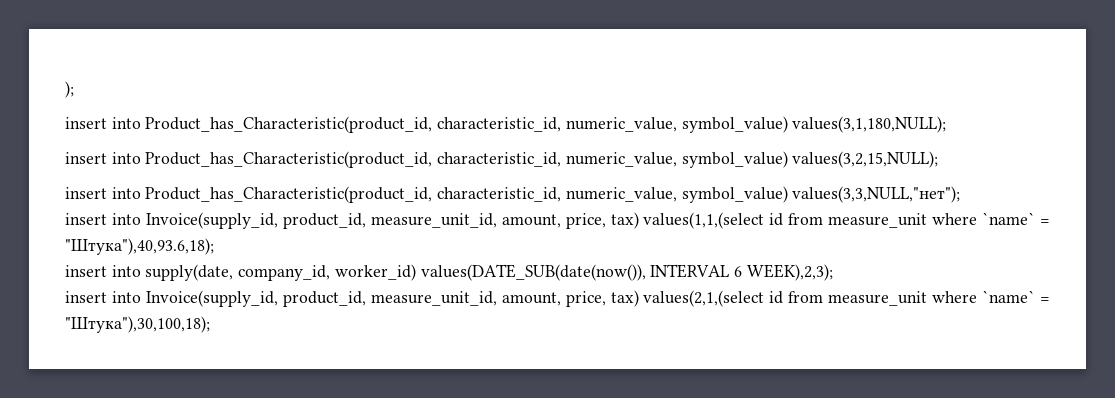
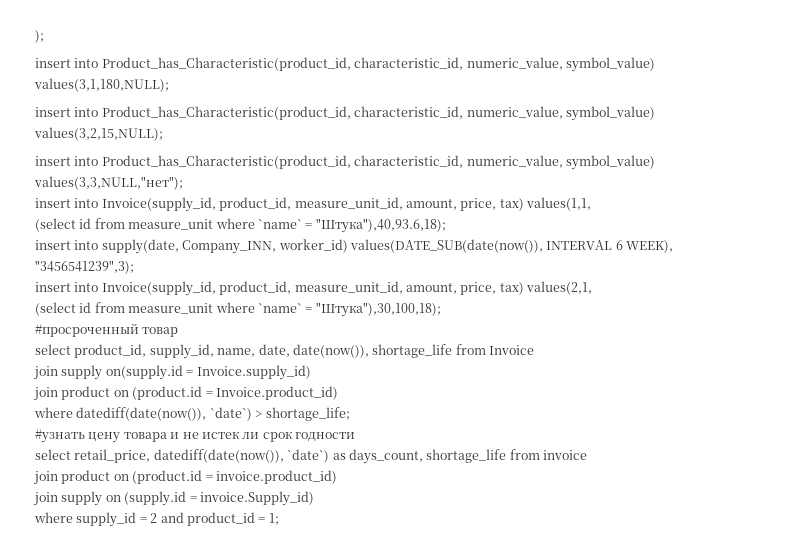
[643,212,765,229] values(1,1,(select -> [526,197,591,211] [35,218,76,232] values(1,1, // (select
[238,265,331,281] company_id, -> [182,240,277,254] Company_INN,
[746,264,833,281] [65,290,765,307] WEEK),2,3); // insert into Invoice(supply_id, product_id, measure_unit_id, amount, price, tax) values(2,1,(select -> [626,240,673,253] [35,260,134,274] [35,281,592,296] [35,302,76,316] WEEK), "3456541239",3); // insert into Invoice(supply_id, product_id, measure_unit_id, amount, price, tax) values(2,1, // (select
(210, 324) none -> [35,323,179,337] [35,344,534,359] [34,365,311,380] [34,386,338,401] [34,407,350,421] [35,429,355,443] [35,449,587,464] [34,470,337,485] [34,491,314,506] [34,512,279,527] // #просроченный товар // select product_id, supply_id, name, date, date(now()), shortage_life from Invoice // join supply on(supply.id = Invoice.supply_id) // join product on (product.id = Invoice.product_id) // where datediff(date(now()), `date`) > shortage_life; // #узнать цену товара и не истек ли срок годности // select retail_price, datediff(date(now()), `date`) as days_count, shortage_life from invoice // join product on (product.id = invoice.product_id) // join supply on (supply.id = invoice.Supply_id) // where supply_id = 2 and product_id = 1;

